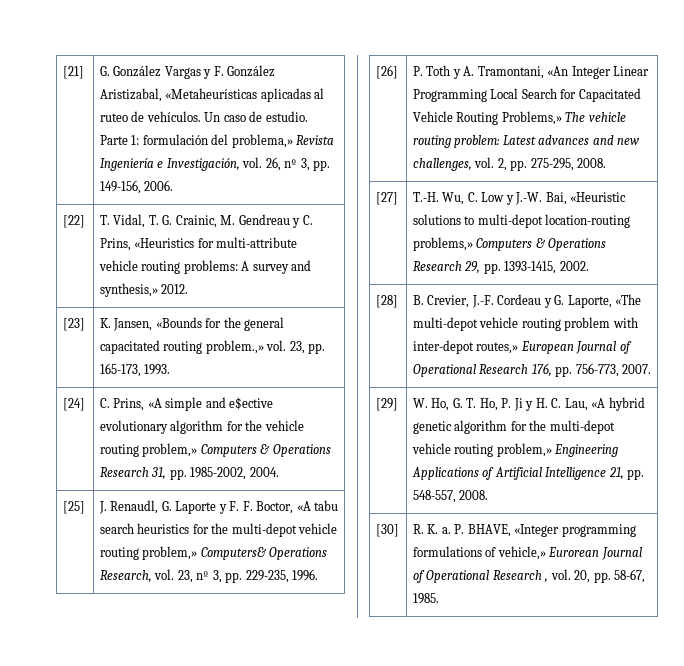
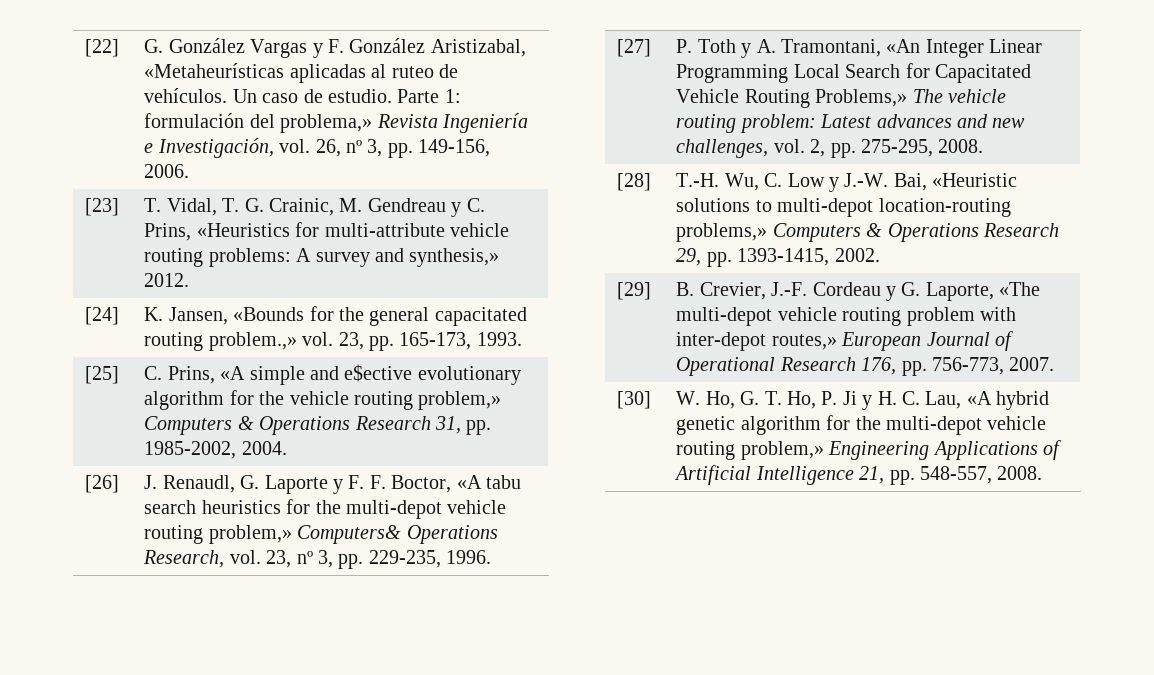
[62,66,84,79] [21] -> [85,39,120,57] [22]
[62,215,85,228] [22] -> [85,198,120,216] [23]
[62,318,85,331] [23] -> [85,307,120,325] [24]
[62,398,85,411] [24] -> [85,366,120,384] [25]
[62,501,85,514] [25] -> [85,475,120,493] [26]
[375,65,398,79] [26] -> [617,39,652,57] [27]
[375,192,398,205] [27] -> [617,173,652,191] [28]
[375,295,398,308] [28] -> [617,282,652,300] [29]
[375,398,398,411] [29] -> [617,391,652,409] [30]
[375,524,399,537] [412,524,636,537] [412,546,642,560] [412,569,646,583] [412,593,439,604] // [30] | R. K. a. P. BHAVE, «Integer programming formulations of vehicle,» Eurorean Journal of Operational Research , vol. 20, pp. 58-67, 1985. -> (1043, 473) none

